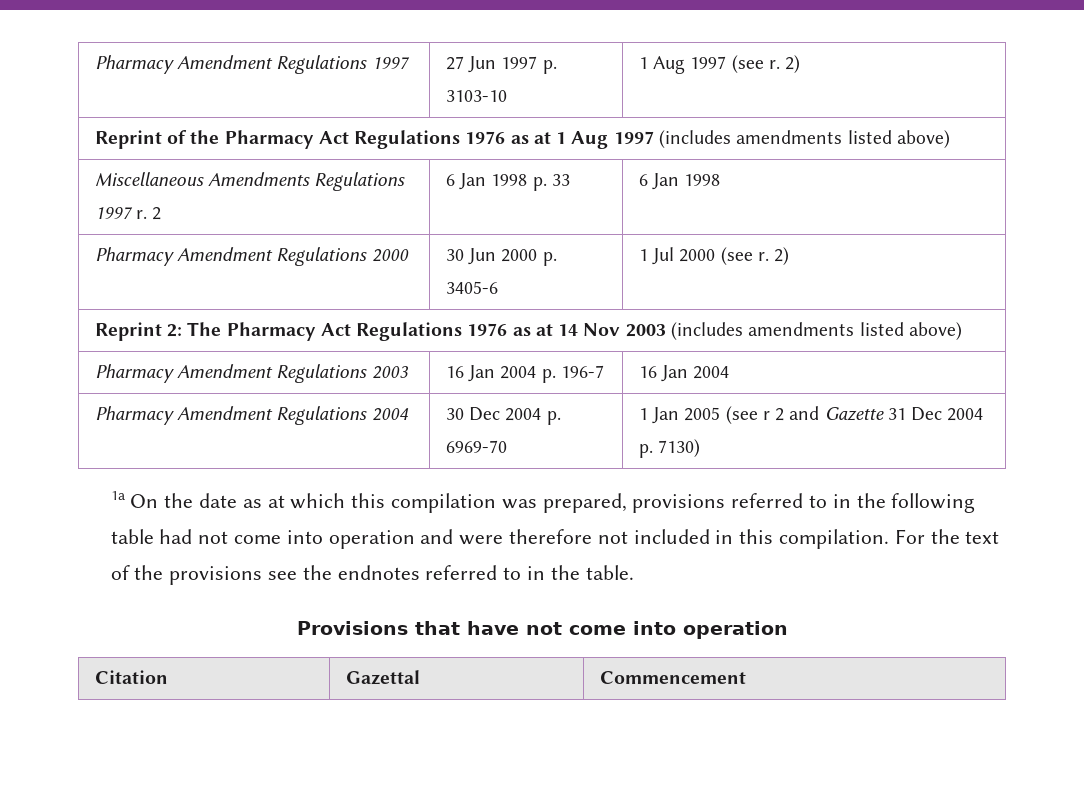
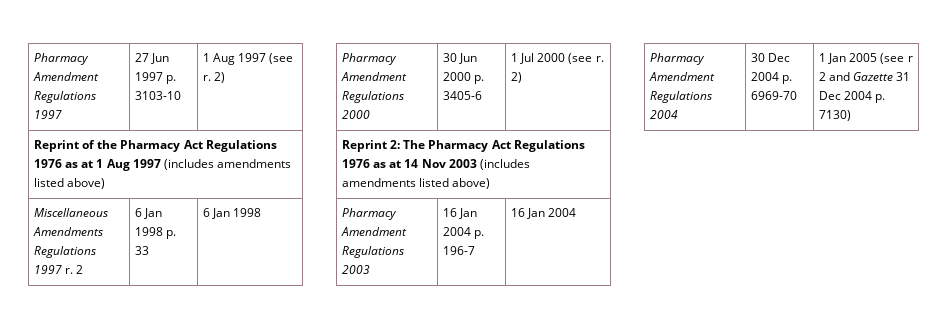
[110,491,976,513] [110,529,1000,549] [110,565,634,585] [296,621,788,639] [94,670,168,684] [345,670,420,685] [599,671,746,684] // 1a On the date as at which this compilation was prepared, provisions referred to in the following table had not come into operation and were therefore not included in this compilation. For the text of the provisions see the endnotes referred to in the table. // Provisions that have not come into operation // Citation | Gazettal | Commencement -> (851, 115) none

